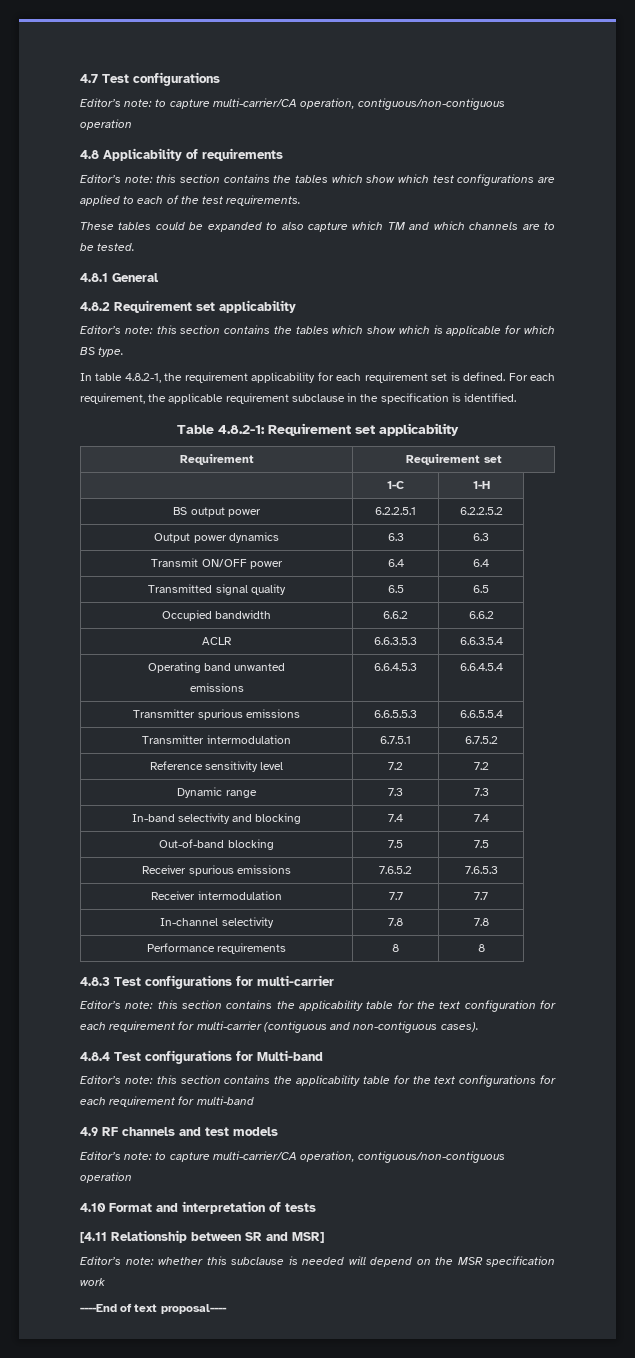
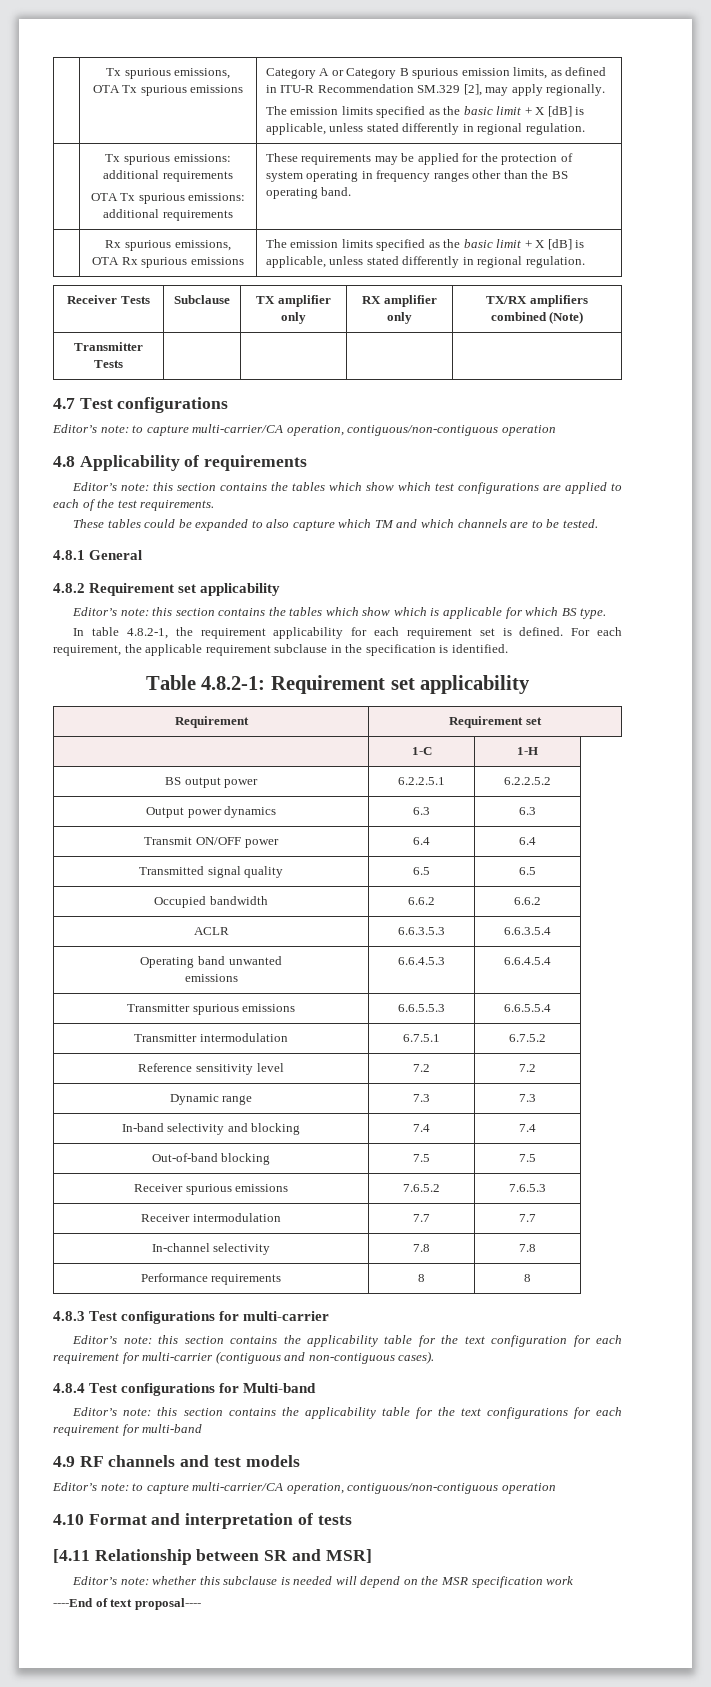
(80, 78) none -> [105,68,231,79] [92,85,244,96] [265,67,607,79] [265,84,606,96] [265,106,585,118] [265,123,585,135] [105,154,231,165] [103,170,233,182] [90,193,246,204] [103,209,233,221] [265,153,573,165] [265,170,568,182] [265,187,352,199] [105,240,231,251] [92,257,244,268] [265,239,585,251] [265,256,585,268] [67,295,150,304] [174,295,230,304] [256,295,331,307] [281,312,306,324] [362,295,437,307] [387,312,412,324] [486,295,588,307] [490,311,584,324] [74,342,143,351] [94,360,123,368] | Tx spurious emissions, // OTA Tx spurious emissions | Category A or Category B spurious emission limits, as defined in ITU-R Recommendation SM.329 [2], may apply regionally. // The emission limits specified as the basic limit + X [dB] is applicable, unless stated differently in regional regulation. // | Tx spurious emissions: additional requirements // OTA Tx spurious emissions: additional requirements | These requirements may be applied for the protection of system operating in frequency ranges other than the BS operating band. // | Rx spurious emissions, // OTA Rx spurious emissions | The emission limits specified as the basic limit + X [dB] is applicable, unless stated differently in regional regulation. // Receiver Tests | Subclause | TX amplifier only | RX amplifier only | TX/RX amplifiers combined (Note) // Transmitter Tests | | | | //

